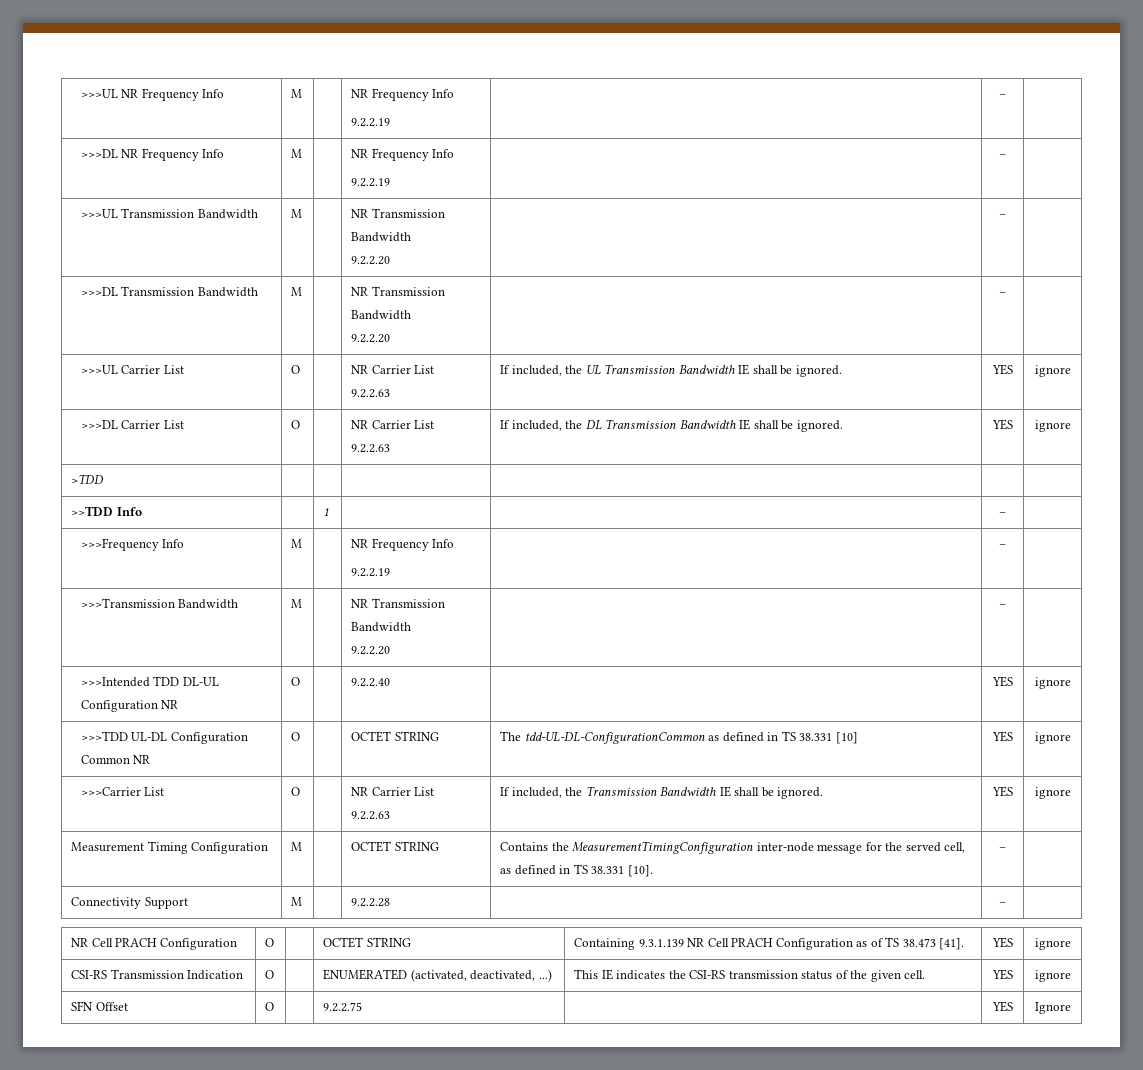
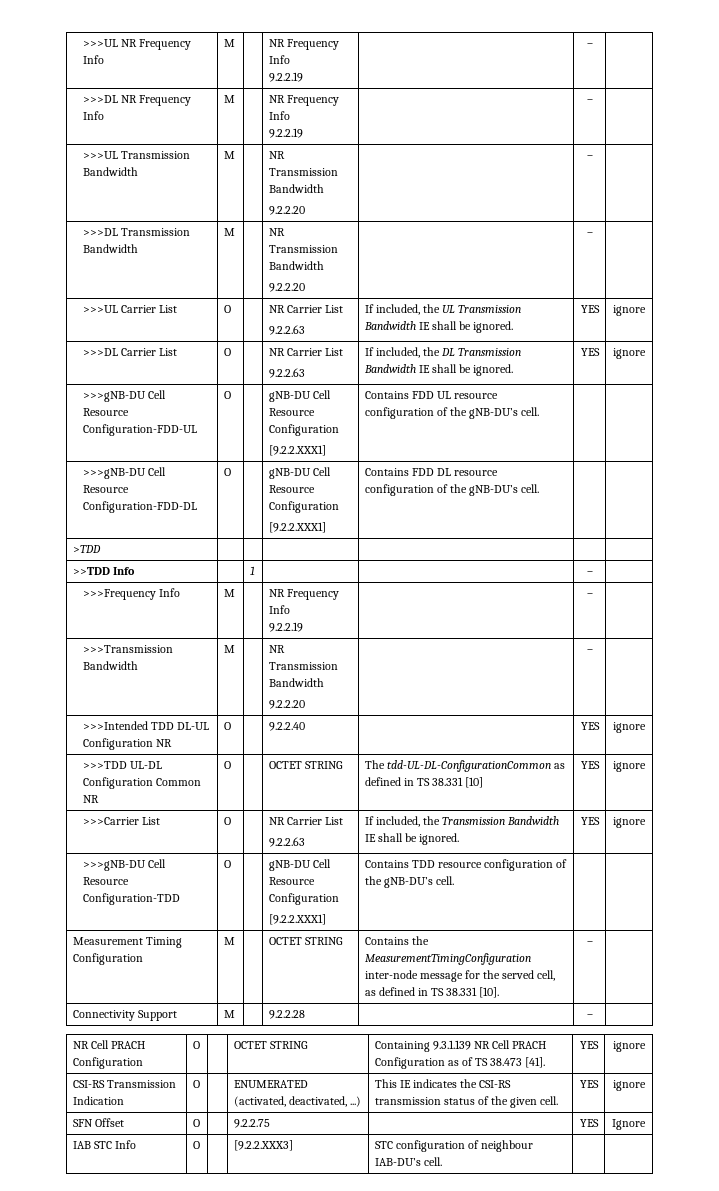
(1071, 426) none -> [83,390,167,402] [83,408,130,416] [83,424,198,436] [223,391,231,399] [268,390,331,402] [268,408,315,416] [268,424,339,436] [268,445,326,456] [364,391,498,399] [364,407,540,419] [83,467,167,479] [83,485,130,493] [83,501,198,513] [223,468,231,476] [268,467,331,479] [268,485,315,493] [268,501,339,513] [268,522,326,533] [364,468,498,476] [364,484,540,496] // >>>gNB-DU Cell Resource Configuration-FDD-UL | O | | gNB-DU Cell Resource Configuration // [9.2.2.XXX1] | Contains FDD UL resource configuration of the gNB-DU’s cell. | | // >>>gNB-DU Cell Resource Configuration-FDD-DL | O | | gNB-DU Cell Resource Configuration // [9.2.2.XXX1] | Contains FDD DL resource configuration of the gNB-DU’s cell. | |
(1071, 793) none -> [83,859,167,871] [83,877,130,885] [83,893,181,905] [223,860,231,868] [268,859,331,871] [268,877,315,885] [268,893,339,905] [268,914,326,925] [364,859,568,871] [364,876,454,888] // >>>gNB-DU Cell Resource Configuration-TDD | O | | gNB-DU Cell Resource Configuration // [9.2.2.XXX1] | Contains TDD resource configuration of the gNB-DU’s cell. | |
(1071, 1008) none -> [72,1140,136,1149] [192,1141,200,1149] [233,1140,293,1151] [374,1140,533,1152] [374,1157,442,1166] // IAB STC Info | O | | [9.2.2.XXX3] | STC configuration of neighbour IAB-DU’s cell. | |

